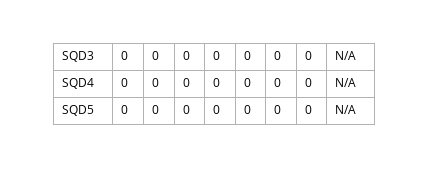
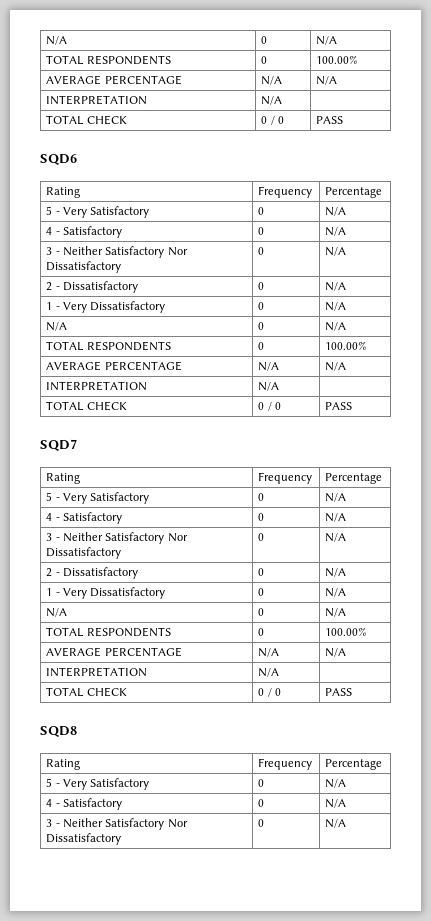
[61,51,94,62] [120,51,128,60] [151,51,159,60] [182,51,190,60] [212,51,220,60] [243,51,251,60] [273,51,281,60] [304,51,312,60] [334,51,356,60] [61,78,94,89] [120,78,128,87] [151,78,159,87] [182,78,190,87] [212,78,220,87] [243,78,251,87] [273,78,281,87] [304,78,312,87] [334,78,356,87] [61,105,94,116] [120,105,128,114] [151,105,159,114] [182,105,190,114] [212,105,220,114] [243,105,251,114] [273,105,281,114] SQD3 | 0 | 0 | 0 | 0 | 0 | 0 | 0 | N/A // SQD4 | 0 | 0 | 0 | 0 | 0 | 0 | 0 | N/A // SQD5 | 0 | 0 | 0 | 0 | 0 | 0 -> [46,36,68,45] [261,36,268,44] [316,36,338,45] [46,55,171,65] [261,56,268,64] [316,55,359,64] [46,75,182,85] [261,76,283,85] [316,76,338,85] [46,95,148,105] [261,96,283,105] [46,115,127,125] [261,116,284,125] [316,116,344,124] [40,154,77,165] [46,187,81,198] [258,186,313,198] [325,187,383,198] [46,206,150,218] [258,207,265,215] [325,207,347,216] [46,226,122,238] [258,227,265,235] [325,227,347,236] [46,246,188,258] [46,261,122,273] [258,247,265,255] [325,247,347,256] [46,281,138,293] [258,282,265,290] [325,282,347,291] [46,301,166,313] [258,302,265,310] [325,302,347,311] [46,322,68,331] [258,322,265,330] [325,322,347,331] [46,341,171,351] [258,342,265,350] [325,341,368,350] [46,361,182,371] [258,362,280,371] [325,362,347,371] [46,381,148,391] [258,382,280,391] [46,401,127,411] [258,402,281,411] [325,402,353,410] [40,439,77,451] [46,473,81,484] [258,472,313,484] [325,473,383,484] [46,492,150,504] [258,493,265,501] [325,493,347,502] [46,512,122,524] [258,513,265,521] [325,513,347,522] [46,532,188,544] [46,547,122,559] [258,533,265,541] [325,533,347,542] [46,567,138,579] [258,568,265,576] [325,568,347,577] [46,587,166,599] [258,588,265,596] [325,588,347,597] [46,608,68,617] [258,608,265,616] [325,608,347,617] [46,627,171,637] [258,628,265,636] [325,627,368,636] [46,647,182,657] [258,648,280,657] [325,648,347,657] [46,667,148,677] [258,668,280,677] [46,687,127,697] [258,688,281,697] [325,688,353,696] [40,726,77,737] [46,759,81,770] [258,758,313,770] [325,759,383,770] [46,778,150,790] [258,779,265,787] [325,779,347,788] [46,798,122,810] [258,799,265,807] [325,799,347,808] [46,818,188,830] [46,833,122,845] N/A | 0 | N/A // TOTAL RESPONDENTS | 0 | 100.00% // AVERAGE PERCENTAGE | N/A | N/A // INTERPRETATION | N/A | // TOTAL CHECK | 0 / 0 | PASS // SQD6 // Rating | Frequency | Percentage // 5 - Very Satisfactory | 0 | N/A // 4 - Satisfactory | 0 | N/A // 3 - Neither Satisfactory Nor Dissatisfactory | 0 | N/A // 2 - Dissatisfactory | 0 | N/A // 1 - Very Dissatisfactory | 0 | N/A // N/A | 0 | N/A // TOTAL RESPONDENTS | 0 | 100.00% // AVERAGE PERCENTAGE | N/A | N/A // INTERPRETATION | N/A | // TOTAL CHECK | 0 / 0 | PASS // SQD7 // Rating | Frequency | Percentage // 5 - Very Satisfactory | 0 | N/A // 4 - Satisfactory | 0 | N/A // 3 - Neither Satisfactory Nor Dissatisfactory | 0 | N/A // 2 - Dissatisfactory | 0 | N/A // 1 - Very Dissatisfactory | 0 | N/A // N/A | 0 | N/A // TOTAL RESPONDENTS | 0 | 100.00% // AVERAGE PERCENTAGE | N/A | N/A // INTERPRETATION | N/A | // TOTAL CHECK | 0 / 0 | PASS // SQD8 // Rating | Frequency | Percentage // 5 - Very Satisfactory | 0 | N/A // 4 - Satisfactory | 0 | N/A // 3 - Neither Satisfactory Nor Dissatisfactory

